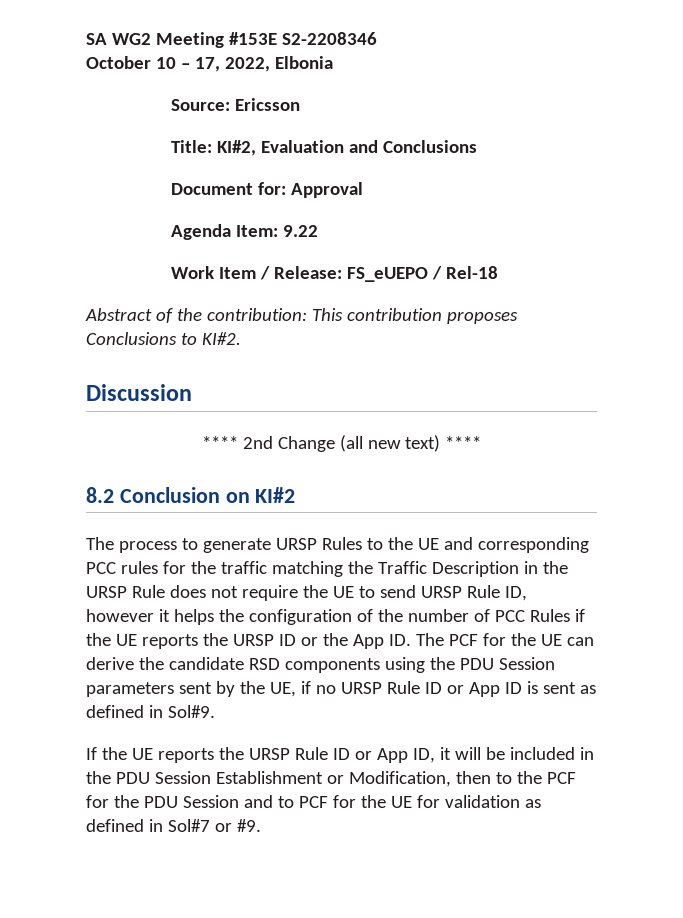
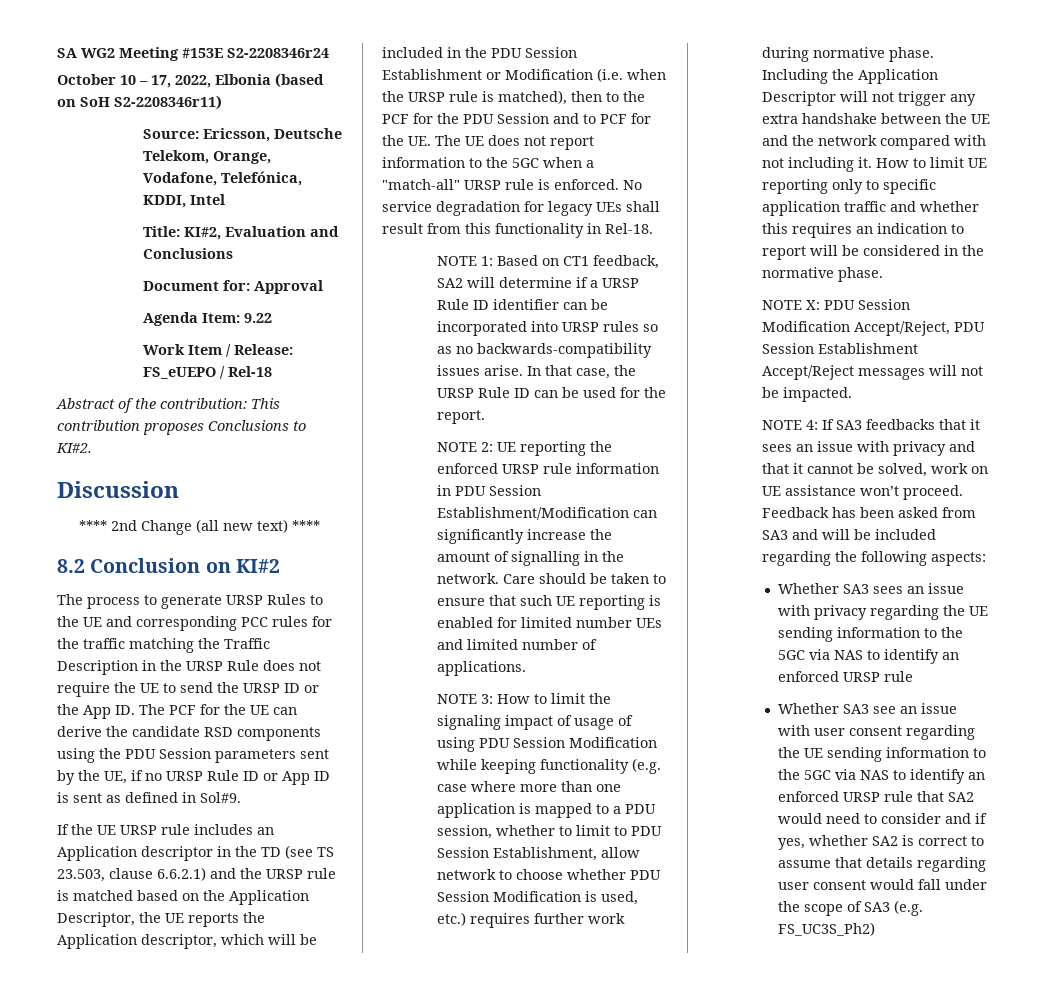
[281,32,377,45] S2-2208346 -> [227,48,329,58] S2-2208346r24
[170,98,300,111] // Source: Ericsson -> [275,73,324,88] [57,95,222,110] [142,128,342,142] [142,150,271,164] [142,171,302,186] [142,194,225,208] (based on SoH S2-2208346r11) // Source: Ericsson, Deutsche Telekom, Orange, Vodafone, Telefónica, KDDI, Intel
[420,585,527,601] [86,609,585,625] [86,633,198,649] URSP Rule ID, however it helps the configuration of the number of PCC Rules if the UE reports -> (213, 687) none
[157,747,451,763] reports the URSP Rule ID or App ID, it -> [120,824,274,835] [57,845,334,861] [57,867,336,882] [57,890,309,905] [57,912,265,927] [57,934,264,949] URSP rule includes an Application descriptor in the TD (see TS 23.503, clause 6.6.2.1) and the URSP rule is matched based on the Application Descriptor, the UE reports the Application descriptor, which
[348,771,451,787] Modification, -> [505,68,666,82] [382,90,567,105] Modification (i.e. when the URSP rule is matched),
[390,795,541,808] [86,819,261,832] UE for validation as defined in Sol#7 or #9. -> [408,135,594,150] [382,157,594,168] [382,179,642,190] [382,201,660,216] [382,223,653,238] [436,255,659,269] [436,277,639,288] [436,299,608,310] [436,321,658,336] [436,343,652,358] [436,365,636,379] [436,387,666,398] [436,410,485,424] [436,441,612,456] [436,463,659,474] [436,485,541,496] [436,507,657,520] [436,529,612,544] [436,551,624,566] [436,573,666,584] [436,595,661,610] [436,617,662,628] [436,639,597,650] [436,661,526,676] [436,693,611,704] [436,715,633,730] [436,737,657,752] [436,758,661,774] [436,781,621,792] [436,803,656,818] [436,825,662,839] [436,847,640,861] [436,869,661,880] [436,891,638,905] [436,912,625,928] [761,47,934,62] [761,69,938,84] [761,91,976,106] [761,113,990,124] [761,135,986,150] [761,157,987,172] [761,179,936,194] [761,201,979,216] [761,223,964,238] [761,245,984,260] [761,267,883,282] [761,299,910,310] [761,321,985,336] [761,343,918,354] [761,365,983,380] [761,387,852,402] [761,419,980,430] [761,441,975,456] [761,463,988,477] [761,485,963,500] [761,507,976,518] [761,529,936,540] [761,551,986,566] [777,583,964,594] [777,605,988,620] [777,627,963,642] [777,649,959,664] [777,671,913,682] [777,703,957,714] [777,725,975,740] [777,747,986,762] [777,769,985,784] [777,791,974,802] [777,813,987,824] [777,835,984,850] [777,857,986,872] [777,879,987,890] [777,900,923,916] [777,922,875,936] UE. The UE does not report information to the 5GC when a "match-all" URSP rule is enforced. No service degradation for legacy UEs shall result from this functionality in Rel-18. // NOTE 1: Based on CT1 feedback, SA2 will determine if a URSP Rule ID identifier can be incorporated into URSP rules so as no backwards-compatibility issues arise. In that case, the URSP Rule ID can be used for the report. // NOTE 2: UE reporting the enforced URSP rule information in PDU Session Establishment/Modification can significantly increase the amount of signalling in the network. Care should be taken to ensure that such UE reporting is enabled for limited number UEs and limited number of applications. // NOTE 3: How to limit the signaling impact of usage of using PDU Session Modification while keeping functionality (e.g. case where more than one application is mapped to a PDU session, whether to limit to PDU Session Establishment, allow network to choose whether PDU Session Modification is used, etc.) requires further work during normative phase. Including the Application Descriptor will not trigger any extra handshake between the UE and the network compared with not including it. How to limit UE reporting only to specific application traffic and whether this requires an indication to report will be considered in the normative phase. // NOTE X: PDU Session Modification Accept/Reject, PDU Session Establishment Accept/Reject messages will not be impacted. // NOTE 4: If SA3 feedbacks that it sees an issue with privacy and that it cannot be solved, work on UE assistance won’t proceed. Feedback has been asked from SA3 and will be included regarding the following aspects: // Whether SA3 sees an issue with privacy regarding the UE sending information to the 5GC via NAS to identify an enforced URSP rule // Whether SA3 see an issue with user consent regarding the UE sending information to the 5GC via NAS to identify an enforced URSP rule that SA2 would need to consider and if yes, whether SA2 is correct to assume that details regarding user consent would fall under the scope of SA3 (e.g. FS_UC3S_Ph2)

